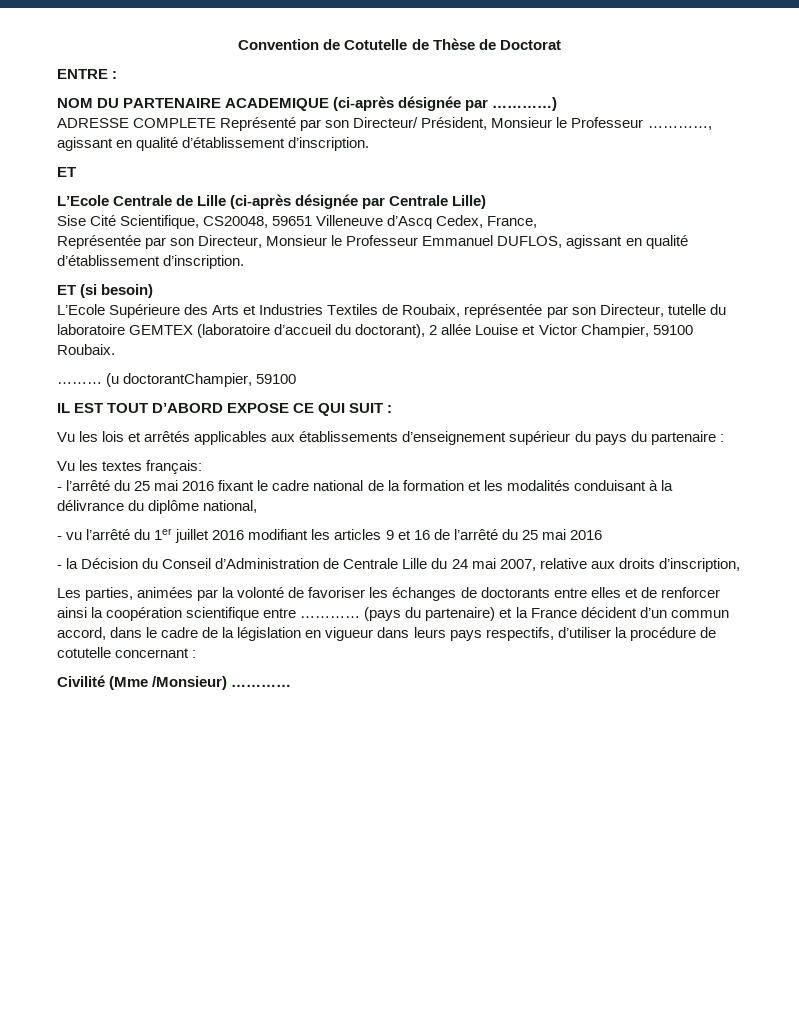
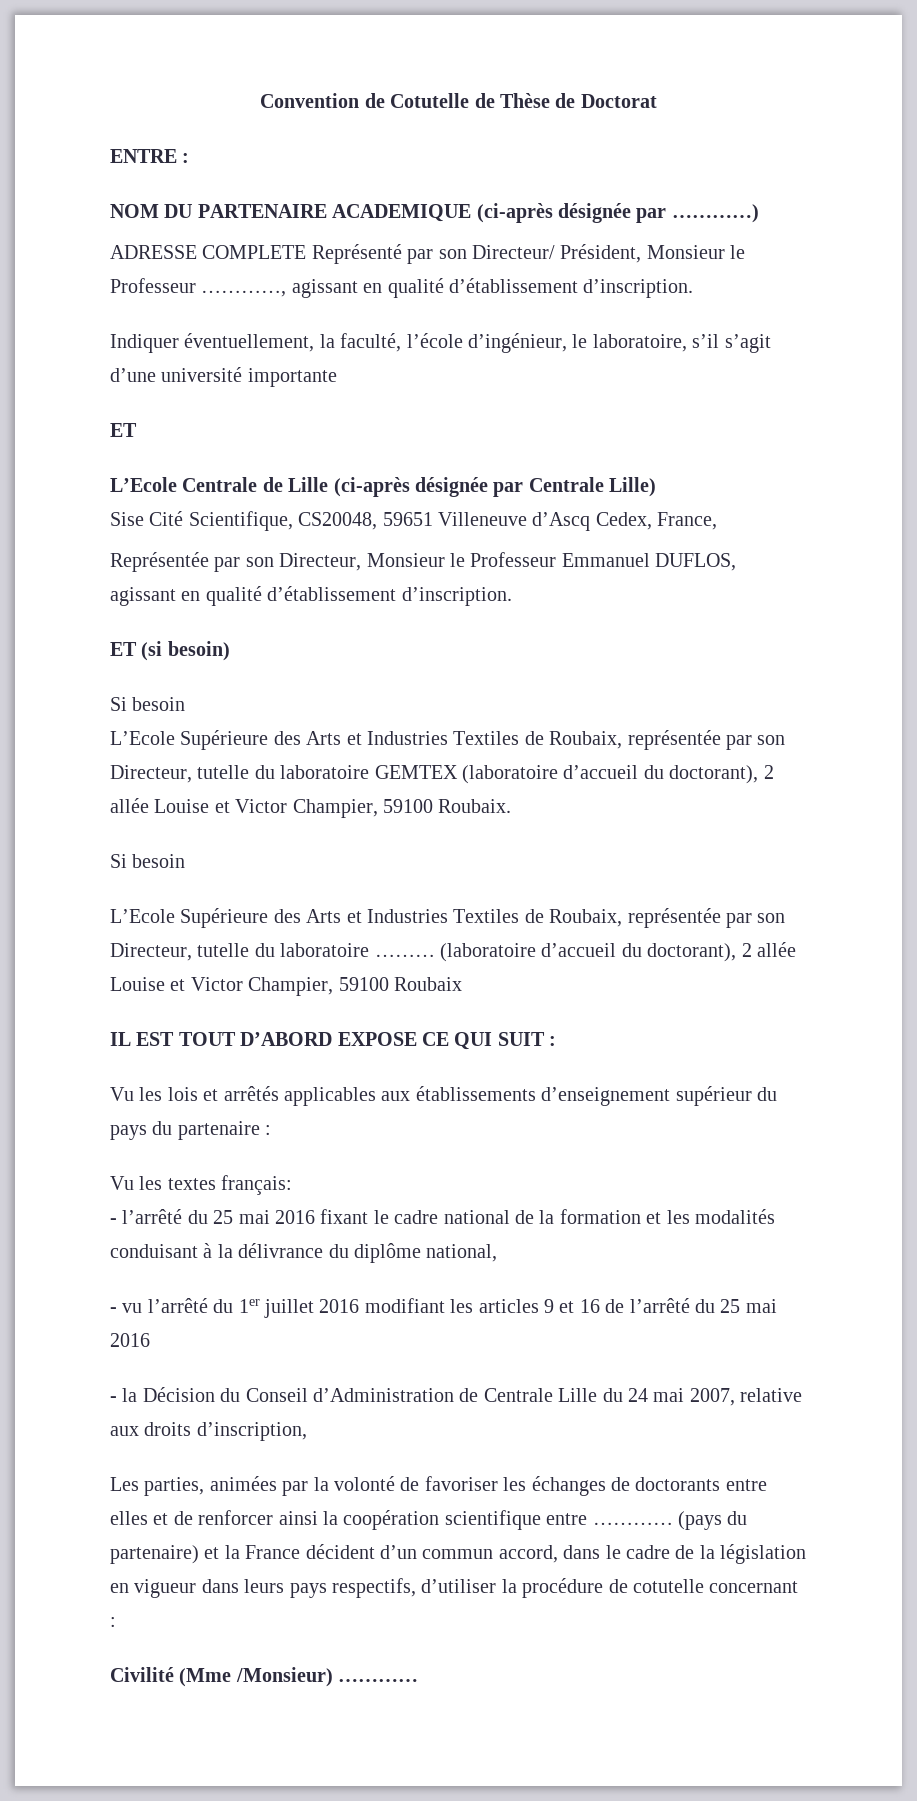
(370, 144) none -> [110,333,771,353] [110,367,337,387] // Indiquer éventuellement, la faculté, l’école d’ingénieur, le laboratoire, s’il s’agit d’une université importante
(154, 291) none -> [110,697,186,711] // Si besoin
[57,373,297,387] ……… (u doctorantChampier, 59100 -> [110,854,186,868] [110,908,786,928] [110,942,796,962] [110,977,462,996] Si besoin // L’Ecole Supérieure des Arts et Industries Textiles de Roubaix, représentée par son Directeur, tutelle du laboratoire ……… (laboratoire d’accueil du doctorant), 2 allée Louise et Victor Champier, 59100 Roubaix

